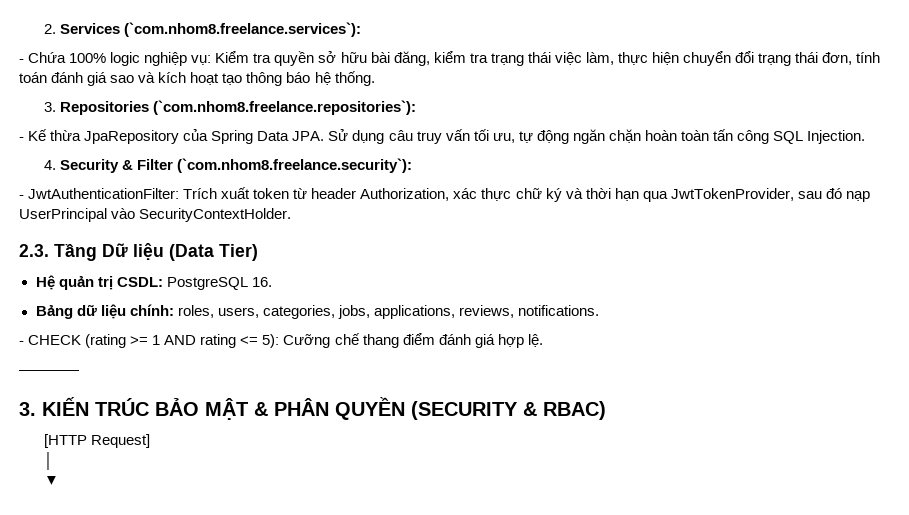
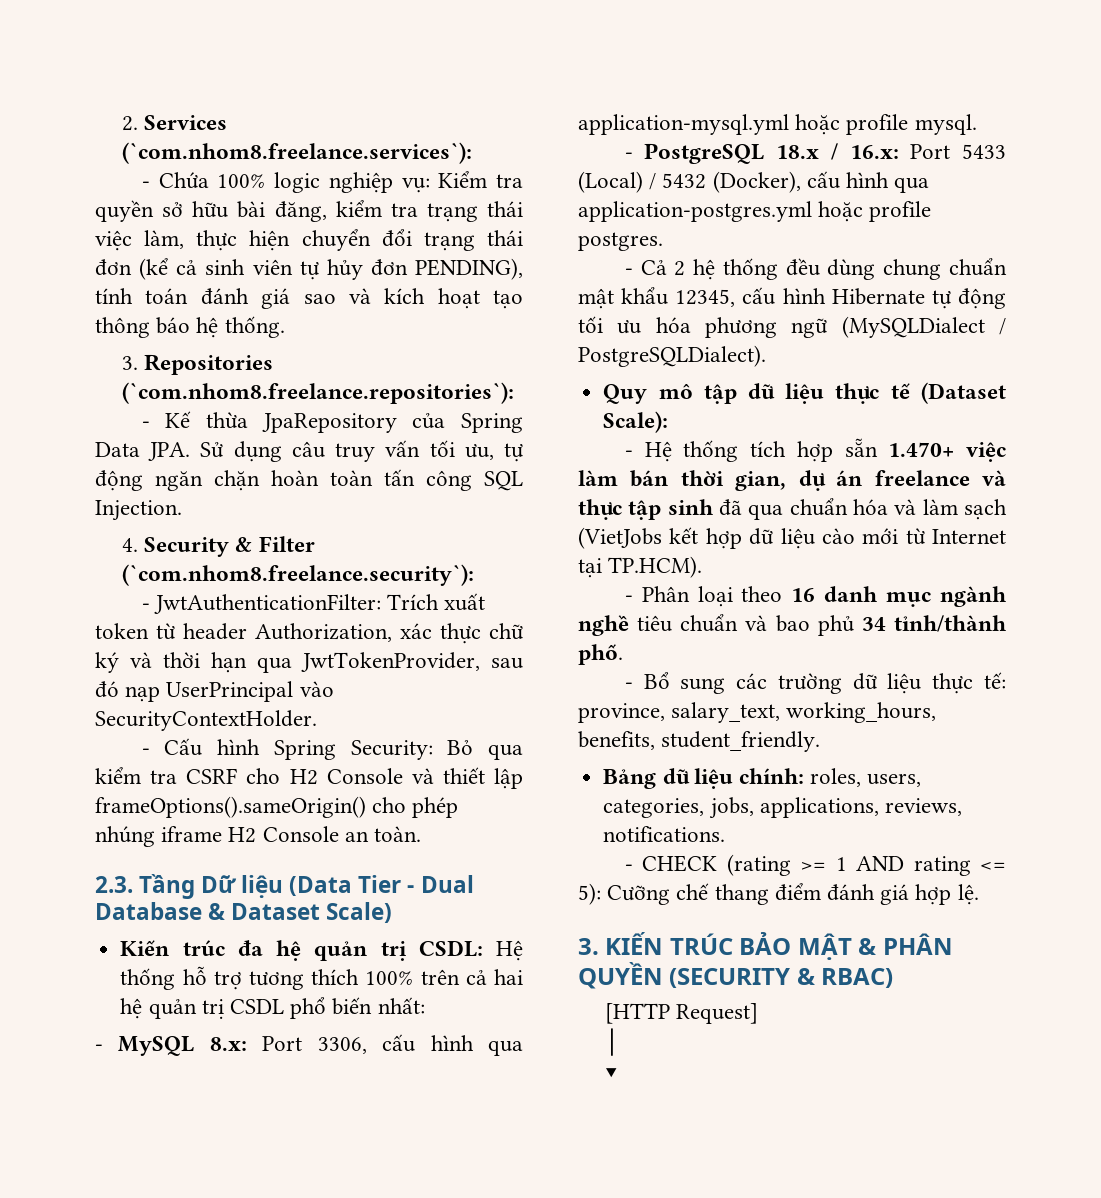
[822,52,853,65] đơn, -> [95,258,523,280] đơn (kể cả sinh viên tự hủy đơn PENDING),
(292, 215) none -> [141,738,523,760] [95,767,523,789] [95,796,459,818] [95,826,422,847] // - Cấu hình Spring Security: Bỏ qua kiểm tra CSRF cho H2 Console và thiết lập frameOptions().sameOrigin() cho phép nhúng iframe H2 Console an toàn.
[219,244,258,261] [35,275,272,290] Tier) // Hệ quản trị CSDL: PostgreSQL 16. -> [358,875,474,893] [95,902,393,923] [120,940,523,961] [120,966,523,990] [120,997,425,1019] [95,1034,523,1056] [578,114,977,135] [624,143,1006,164] [578,171,930,193] [578,201,932,222] [578,232,663,251] [624,258,1007,280] [578,287,1006,309] [578,316,1006,338] [578,345,766,367] [603,382,1006,404] [603,411,669,433] [624,438,1006,462] [578,470,1006,491] [578,498,1007,520] [578,527,1006,549] [578,556,703,578] [624,586,1007,607] [578,614,1007,636] [578,644,623,665] [624,672,1006,694] [578,702,937,723] [578,731,821,752] Tier - Dual Database & Dataset Scale) // Kiến trúc đa hệ quản trị CSDL: Hệ thống hỗ trợ tương thích 100% trên cả hai hệ quản trị CSDL phổ biến nhất: // - MySQL 8.x: Port 3306, cấu hình qua application-mysql.yml hoặc profile mysql. // - PostgreSQL 18.x / 16.x: Port 5433 (Local) / 5432 (Docker), cấu hình qua application-postgres.yml hoặc profile postgres. // - Cả 2 hệ thống đều dùng chung chuẩn mật khẩu 12345, cấu hình Hibernate tự động tối ưu hóa phương ngữ (MySQLDialect / PostgreSQLDialect). // Quy mô tập dữ liệu thực tế (Dataset Scale): // - Hệ thống tích hợp sẵn 1.470+ việc làm bán thời gian, dự án freelance và thực tập sinh đã qua chuẩn hóa và làm sạch (VietJobs kết hợp dữ liệu cào mới từ Internet tại TP.HCM). // - Phân loại theo 16 danh mục ngành nghề tiêu chuẩn và bao phủ 34 tỉnh/thành phố. // - Bổ sung các trường dữ liệu thực tế: province, salary_text, working_hours, benefits, student_friendly.
[19,370,79,374] // ———— -> (979, 894) none

